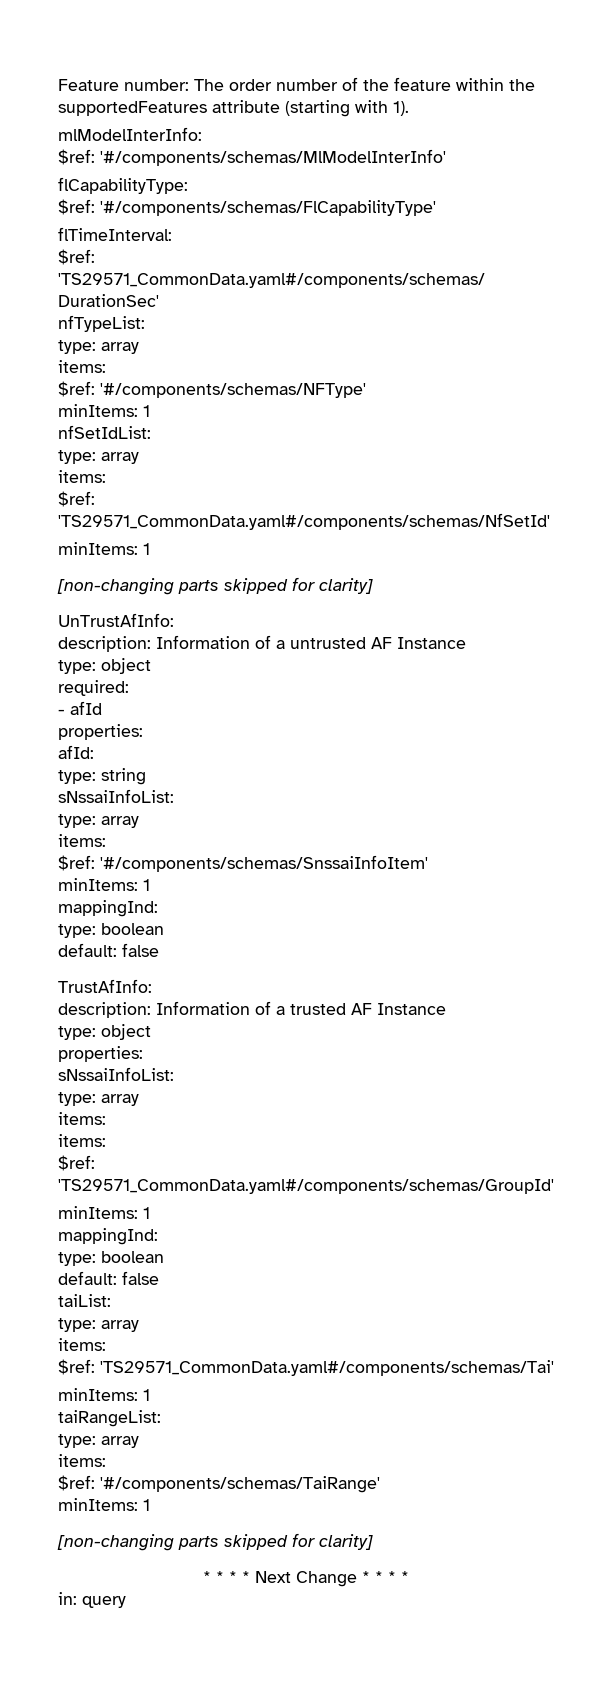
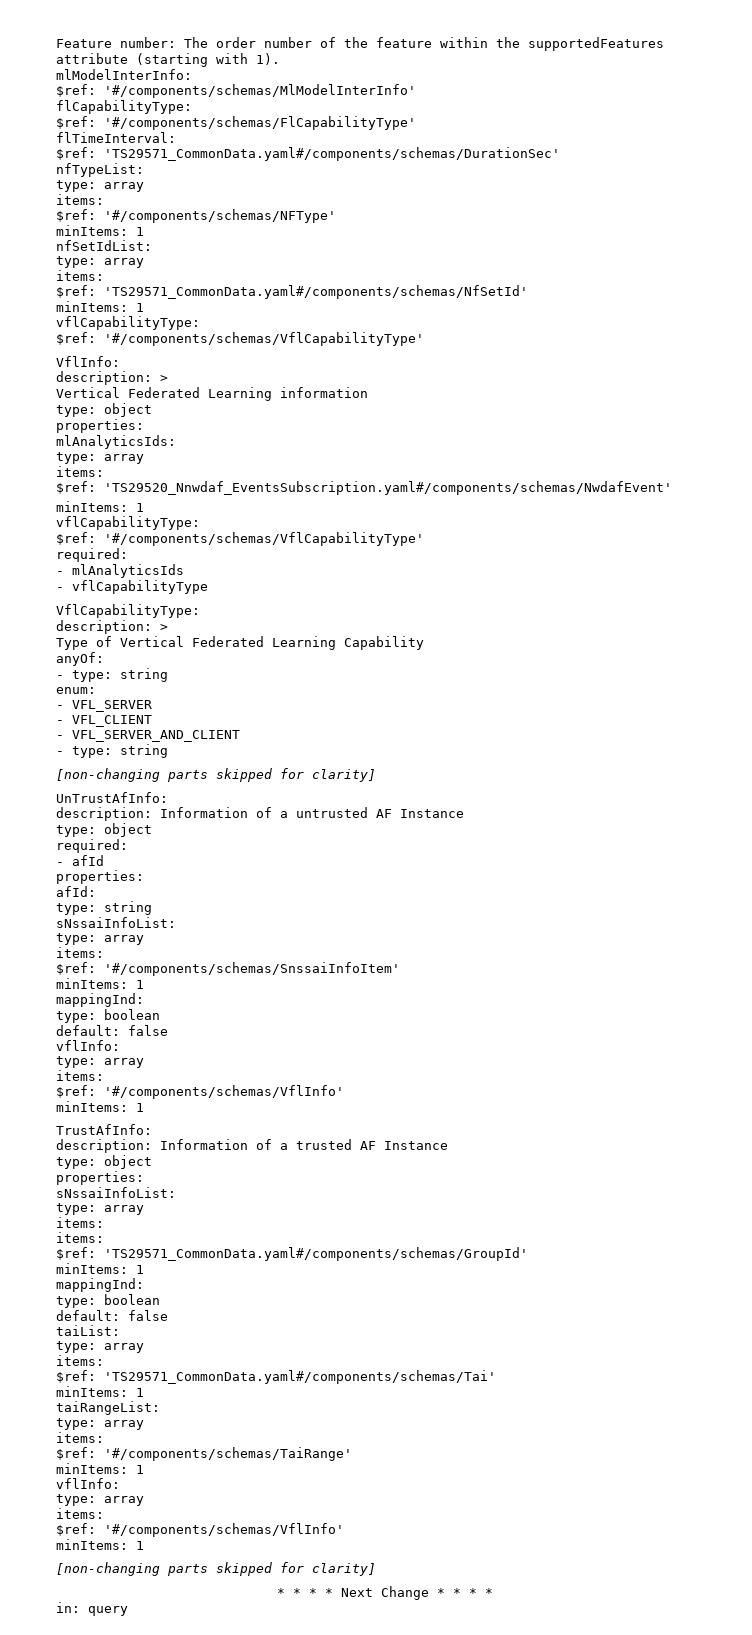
(150, 549) none -> [56,316,200,330] [56,332,424,346] [56,356,120,367] [56,371,168,385] [56,387,368,401] [56,403,152,417] [56,419,144,433] [56,435,176,449] [56,452,144,464] [56,466,104,477] [56,481,672,495] [56,501,144,512] [56,516,200,530] [56,532,424,546] [56,548,128,562] [56,564,184,578] [56,580,208,594] [56,604,200,618] [56,620,168,634] [56,636,424,650] [56,652,104,666] [56,668,168,682] [56,687,96,694] [56,700,152,712] [56,715,152,727] [56,730,240,742] [56,744,168,758] // vflCapabilityType: // $ref: '#/components/schemas/VflCapabilityType' // VflInfo: // description: > // Vertical Federated Learning information // type: object // properties: // mlAnalyticsIds: // type: array // items: // $ref: 'TS29520_Nnwdaf_EventsSubscription.yaml#/components/schemas/NwdafEvent' // minItems: 1 // vflCapabilityType: // $ref: '#/components/schemas/VflCapabilityType' // required: // - mlAnalyticsIds // - vflCapabilityType // VflCapabilityType: // description: > // Type of Vertical Federated Learning Capability // anyOf: // - type: string // enum: // - VFL_SERVER // - VFL_CLIENT // - VFL_SERVER_AND_CLIENT // - type: string
(159, 950) none -> [56,1040,120,1051] [56,1056,144,1068] [56,1070,104,1081] [56,1085,344,1099] [56,1101,144,1112] // vflInfo: // type: array // items: // $ref: '#/components/schemas/VflInfo' // minItems: 1
(150, 1505) none -> [56,1478,120,1489] [56,1494,144,1506] [56,1508,104,1519] [56,1523,344,1537] [56,1539,144,1550] // vflInfo: // type: array // items: // $ref: '#/components/schemas/VflInfo' // minItems: 1

